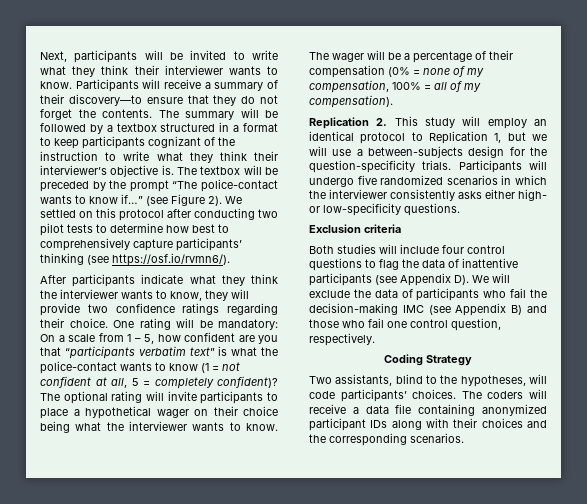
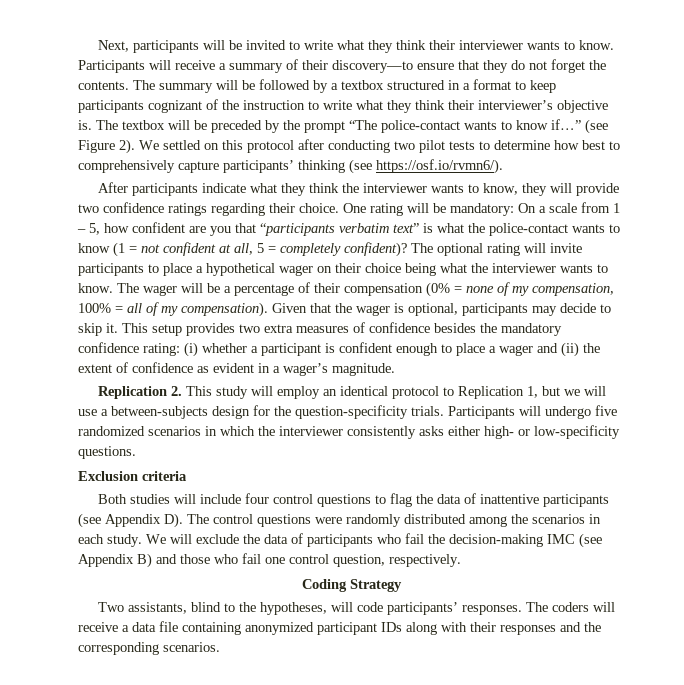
(393, 101) none -> [272,303,611,316] [78,322,562,336] [78,342,600,357] [78,362,395,376] Given that the wager is optional, participants may decide to skip it. This setup provides two extra measures of confidence besides the mandatory confidence rating: (i) whether a participant is confident enough to place a wager and (ii) the extent of confidence as evident in a wager’s magnitude.
(469, 280) none -> [187,514,601,527] [78,534,142,547] The control questions were randomly distributed among the scenarios in each study.
[412,389,457,399] choices. -> [462,605,523,615] responses.
[481,418,523,428] choices -> [500,625,556,635] responses

